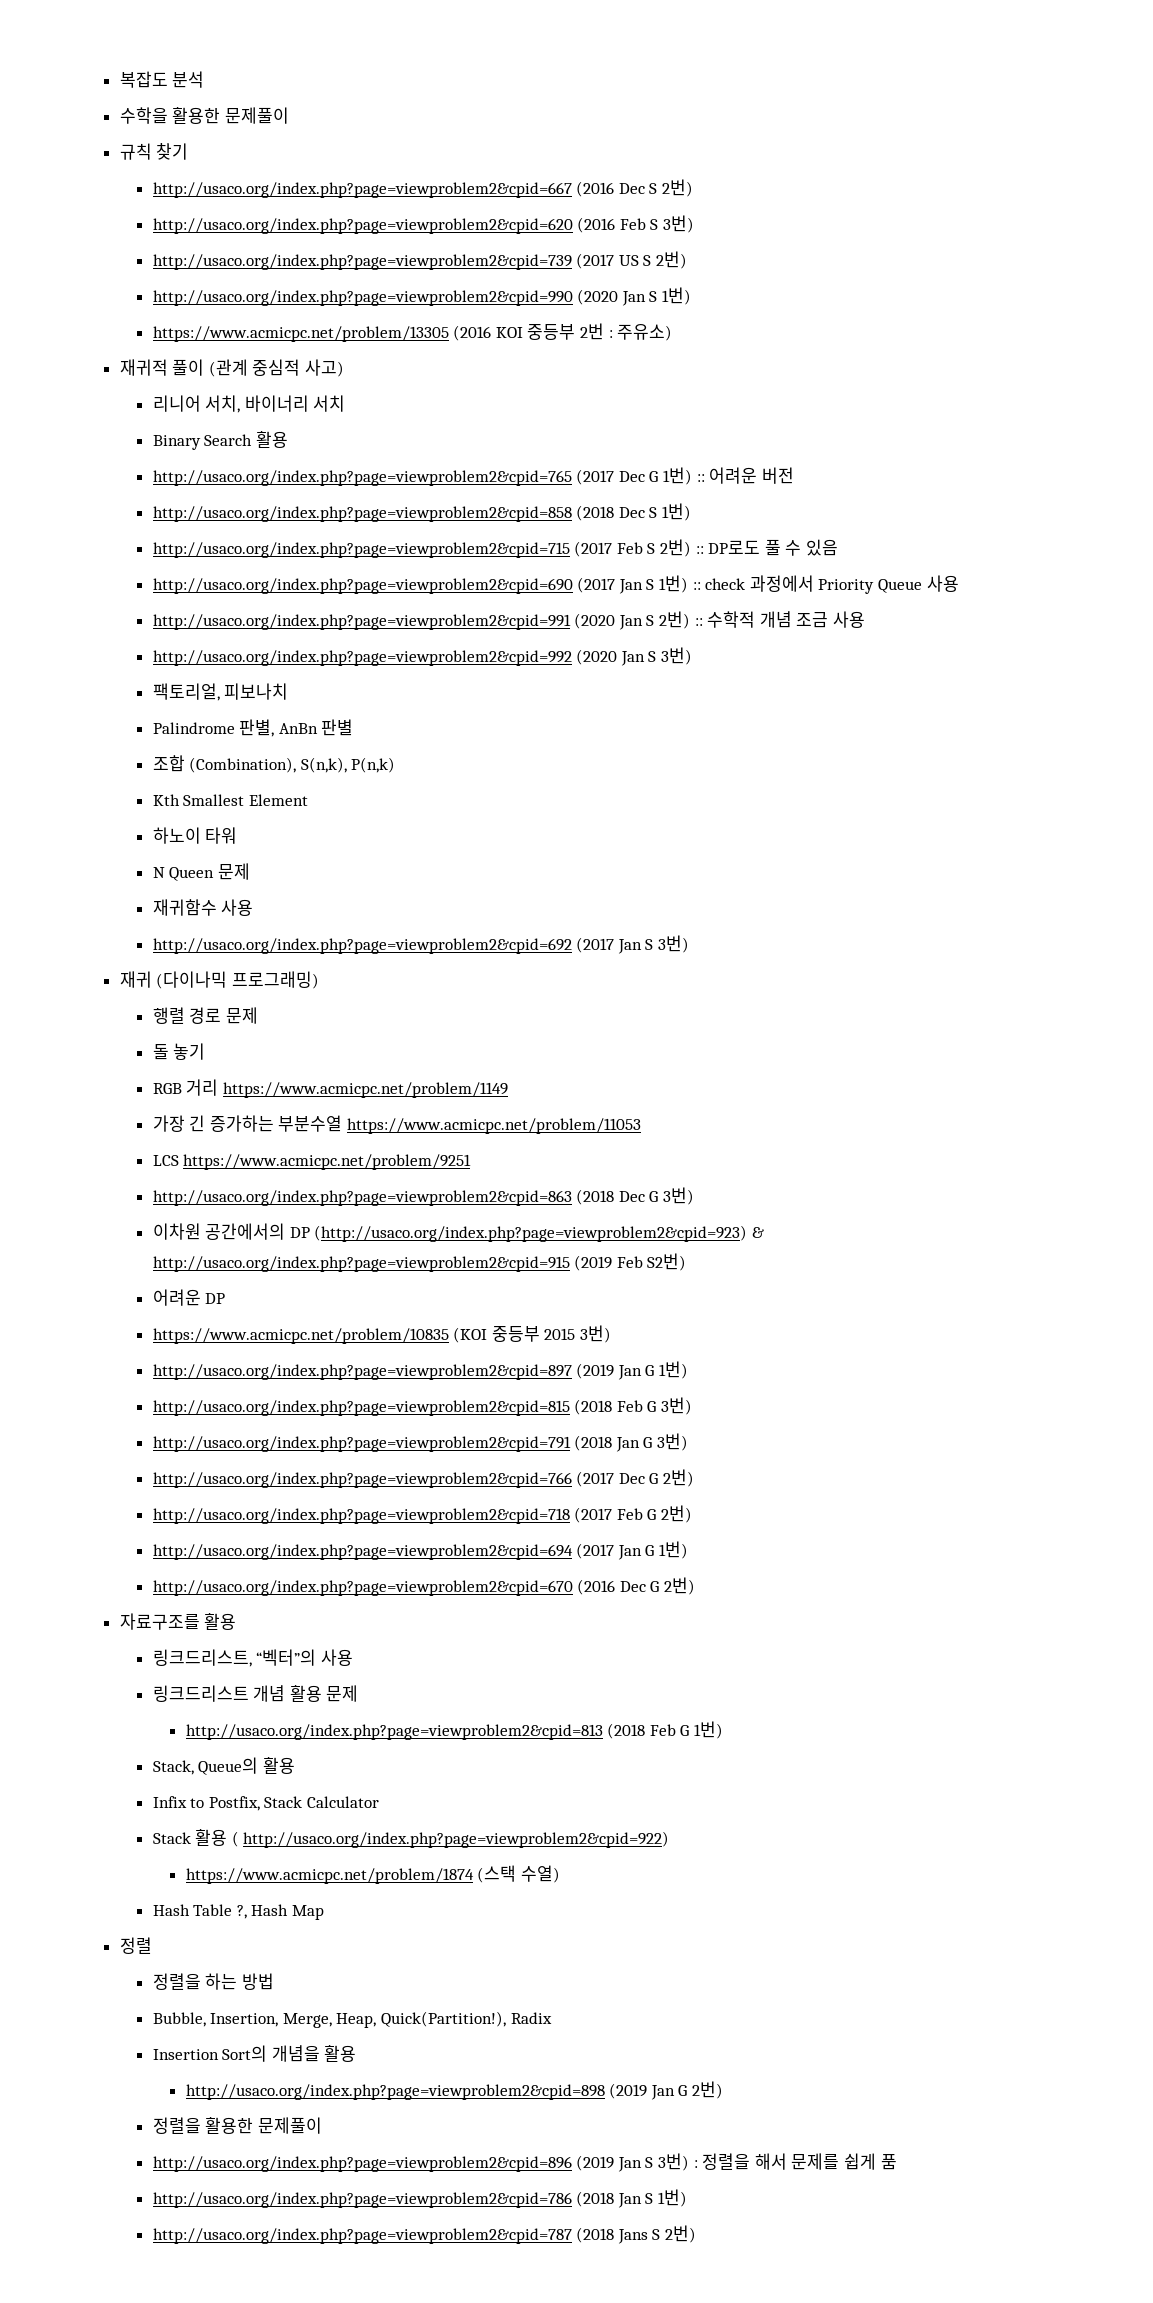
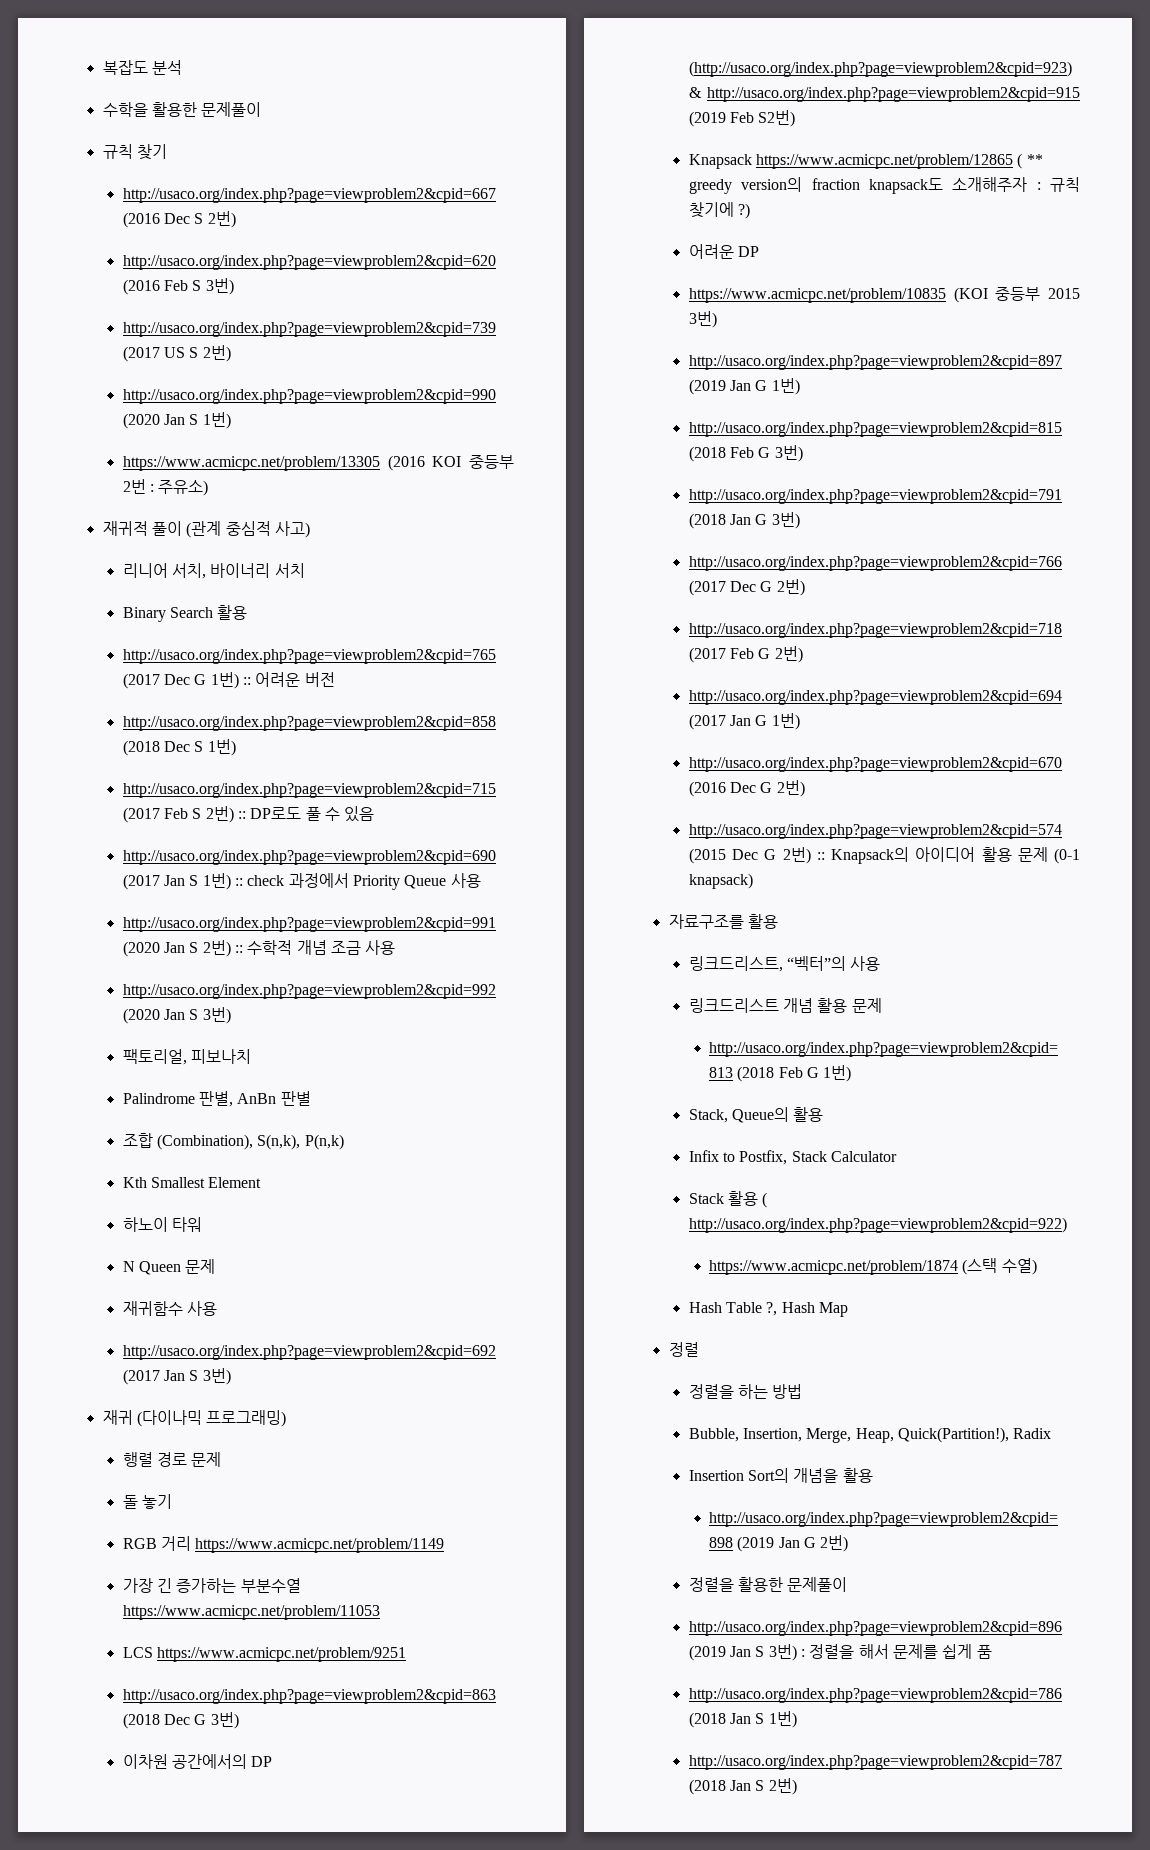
(687, 1262) none -> [688,153,1043,169] [688,177,1080,194] [688,202,751,219] // Knapsack https://www.acmicpc.net/problem/12865 ( ** greedy version의 fraction knapsack도 소개해주자 : 규칙 찾기에 ?)
(695, 1586) none -> [688,824,1062,839] [688,847,1080,864] [688,873,753,889] // http://usaco.org/index.php?page=viewproblem2&cpid=574 (2015 Dec G 2번) :: Knapsack의 아이디어 활용 문제 (0-1 knapsack)
[617,2229,648,2244] Jans -> [730,1780,752,1791] Jan

